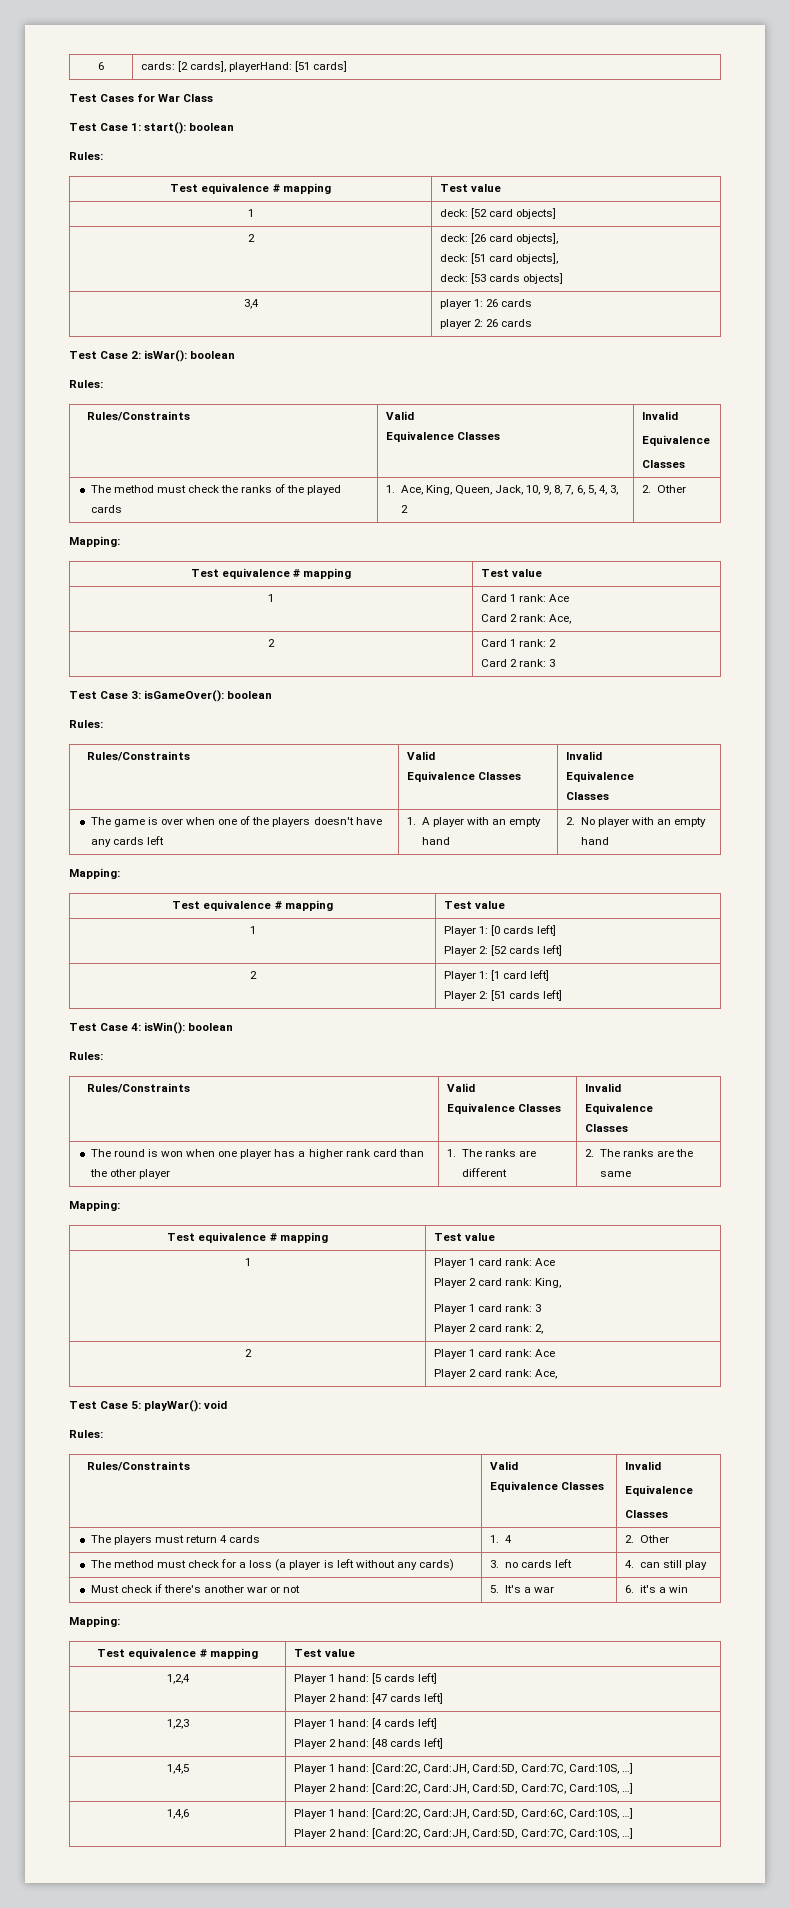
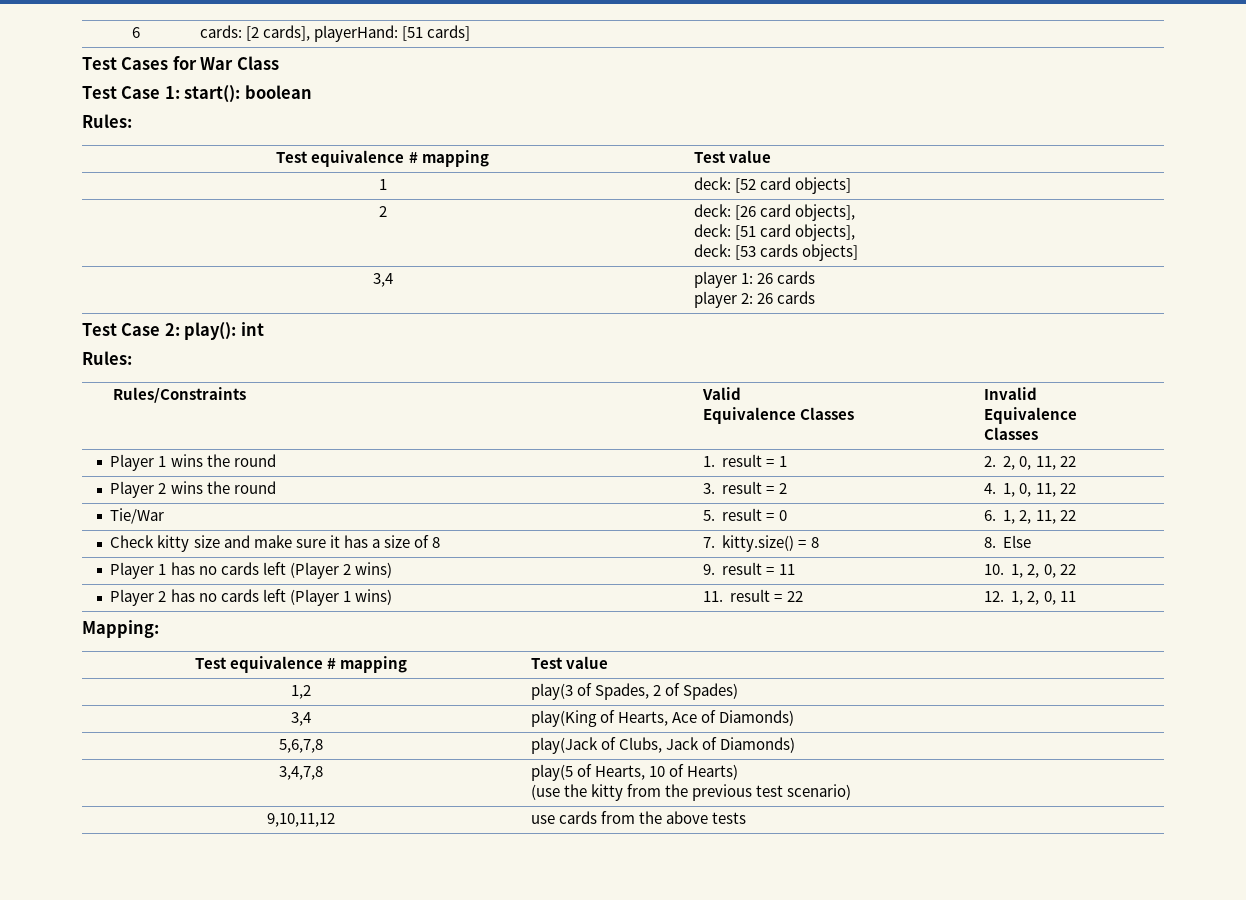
[144,350,236,362] [69,380,103,388] [86,411,190,421] [385,411,414,420] [385,431,501,442] [641,411,678,420] [641,435,710,446] [641,460,685,468] [90,484,342,495] [90,505,122,513] [385,485,618,495] [400,505,408,513] [641,485,686,493] [69,536,120,547] [190,568,352,579] [480,569,543,577] [268,594,274,602] [480,594,570,602] [480,614,572,624] [268,639,275,647] [480,639,557,647] [480,659,556,667] [69,690,273,702] [69,720,103,728] [86,751,190,761] [406,751,435,760] [406,771,522,782] [565,751,602,760] [565,771,634,782] [565,792,609,800] [90,816,382,827] [90,836,164,847] [406,817,542,827] [421,837,450,845] [565,817,707,827] [580,837,609,845] [69,868,120,879] [172,900,333,911] [443,901,506,909] [249,926,256,934] [443,925,557,936] [443,945,563,956] [249,971,257,979] [443,970,550,981] [443,990,563,1001] [69,1022,234,1034] [69,1052,103,1060] [86,1083,190,1093] [446,1083,475,1092] [446,1103,562,1114] [584,1083,621,1092] [584,1103,653,1114] [584,1124,628,1132] [90,1149,424,1159] [89,1169,170,1179] [446,1149,536,1157] [461,1168,507,1177] [584,1149,693,1157] [599,1171,631,1177] [69,1200,120,1211] [167,1232,328,1243] [433,1233,496,1241] [244,1258,251,1266] [433,1258,556,1268] [433,1278,562,1288] [433,1304,542,1314] [433,1324,544,1334] [244,1349,252,1357] [433,1349,556,1359] [433,1369,558,1379] [69,1400,228,1412] [69,1430,103,1438] [86,1461,190,1471] [489,1461,518,1470] [489,1481,605,1492] [624,1461,661,1470] [624,1485,693,1496] [624,1510,668,1518] [90,1535,261,1545] [489,1535,512,1543] [624,1535,669,1543] [90,1559,454,1571] [489,1559,572,1568] [624,1560,707,1570] [90,1584,301,1593] [489,1585,554,1593] [624,1585,688,1593] [69,1616,120,1627] [97,1648,258,1659] [293,1649,356,1657] [166,1674,190,1684] [293,1673,438,1684] [293,1693,444,1704] [166,1719,189,1729] [293,1718,438,1729] [293,1738,444,1749] [166,1764,189,1774] [293,1763,633,1774] [293,1783,633,1794] [166,1809,189,1819] [293,1808,633,1819] [293,1828,633,1839] isWar(): boolean // Rules: // Rules/Constraints | Valid // Equivalence Classes | Invalid // Equivalence // Classes // The method must check the ranks of the played cards | 1. Ace, King, Queen, Jack, 10, 9, 8, 7, 6, 5, 4, 3, 2 | 2. Other // Mapping: // Test equivalence # mapping | Test value // 1 | Card 1 rank: Ace // Card 2 rank: Ace, // 2 | Card 1 rank: 2 // Card 2 rank: 3 // Test Case 3: isGameOver(): boolean // Rules: // Rules/Constraints | Valid // Equivalence Classes | Invalid // Equivalence // Classes // The game is over when one of the players doesn't have any cards left | 1. A player with an empty hand | 2. No player with an empty hand // Mapping: // Test equivalence # mapping | Test value // 1 | Player 1: [0 cards left] // Player 2: [52 cards left] // 2 | Player 1: [1 card left] // Player 2: [51 cards left] // Test Case 4: isWin(): boolean // Rules: // Rules/Constraints | Valid // Equivalence Classes | Invalid // Equivalence // Classes // The round is won when one player has a higher rank card than the other player | 1. The ranks are different | 2. The ranks are the same // Mapping: // Test equivalence # mapping | Test value // 1 | Player 1 card rank: Ace // Player 2 card rank: King, // Player 1 card rank: 3 // Player 2 card rank: 2, // 2 | Player 1 card rank: Ace // Player 2 card rank: Ace, // Test Case 5: playWar(): void // Rules: // Rules/Constraints | Valid // Equivalence Classes | Invalid // Equivalence // Classes // The players must return 4 cards | 1. 4 | 2. Other // The method must check for a loss (a player is left without any cards) | 3. no cards left | 4. can still play // Must check if there's another war or not | 5. It's a war | 6. it's a win // Mapping: // Test equivalence # mapping | Test value // 1,2,4 | Player 1 hand: [5 cards left] // Player 2 hand: [47 cards left] // 1,2,3 | Player 1 hand: [4 cards left] // Player 2 hand: [48 cards left] // 1,4,5 | Player 1 hand: [Card:2C, Card:JH, Card:5D, Card:7C, Card:10S, …] // Player 2 hand: [Card:2C, Card:JH, Card:5D, Card:7C, Card:10S, …] // 1,4,6 | Player 1 hand: [Card:2C, Card:JH, Card:5D, Card:6C, Card:10S, …] // Player 2 hand: [Card:2C, Card:JH, Card:5D, Card:7C, Card:10S, …] -> [184,322,264,340] [82,351,132,365] [112,387,246,403] [701,387,741,400] [702,407,854,424] [983,387,1037,400] [983,407,1077,424] [983,427,1038,440] [110,454,276,471] [702,454,787,467] [983,456,1076,470] [110,481,276,498] [702,481,787,494] [983,483,1076,497] [110,508,165,524] [702,508,787,521] [983,510,1076,524] [110,535,440,552] [702,535,819,552] [983,535,1032,548] [110,562,392,579] [702,562,795,575] [983,564,1076,578] [110,589,392,606] [702,589,803,602] [983,591,1076,605] [82,620,159,638] [194,656,408,673] [530,656,608,669] [291,685,311,699] [530,683,739,700] [291,712,311,726] [530,710,795,727] [279,739,323,753] [530,737,796,754] [279,766,323,780] [530,764,739,781] [530,784,852,801] [267,813,335,827] [530,811,747,824] play(): int // Rules: // Rules/Constraints | Valid // Equivalence Classes | Invalid // Equivalence // Classes // Player 1 wins the round | 1. result = 1 | 2. 2, 0, 11, 22 // Player 2 wins the round | 3. result = 2 | 4. 1, 0, 11, 22 // Tie/War | 5. result = 0 | 6. 1, 2, 11, 22 // Check kitty size and make sure it has a size of 8 | 7. kitty.size() = 8 | 8. Else // Player 1 has no cards left (Player 2 wins) | 9. result = 11 | 10. 1, 2, 0, 22 // Player 2 has no cards left (Player 1 wins) | 11. result = 22 | 12. 1, 2, 0, 11 // Mapping: // Test equivalence # mapping | Test value // 1,2 | play(3 of Spades, 2 of Spades) // 3,4 | play(King of Hearts, Ace of Diamonds) // 5,6,7,8 | play(Jack of Clubs, Jack of Diamonds) // 3,4,7,8 | play(5 of Hearts, 10 of Hearts) // (use the kitty from the previous test scenario) // 9,10,11,12 | use cards from the above tests

